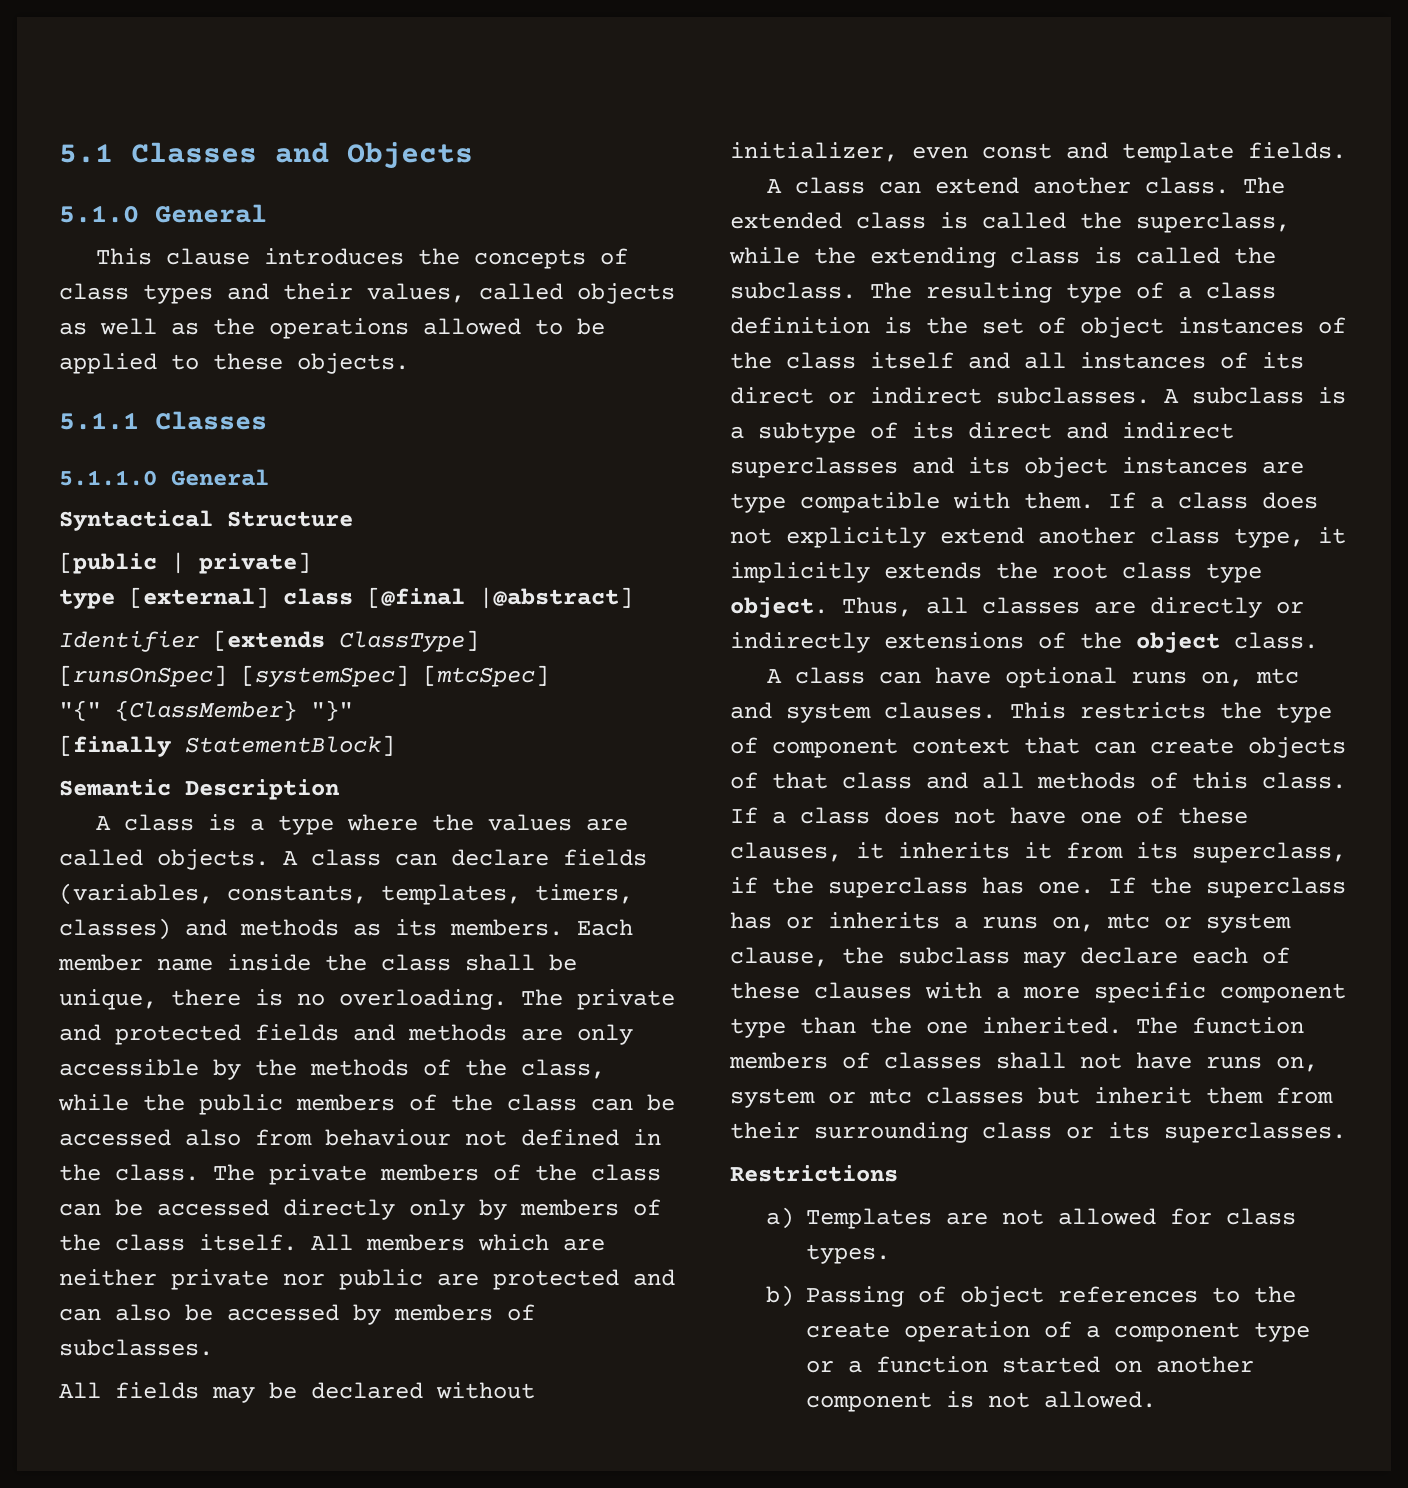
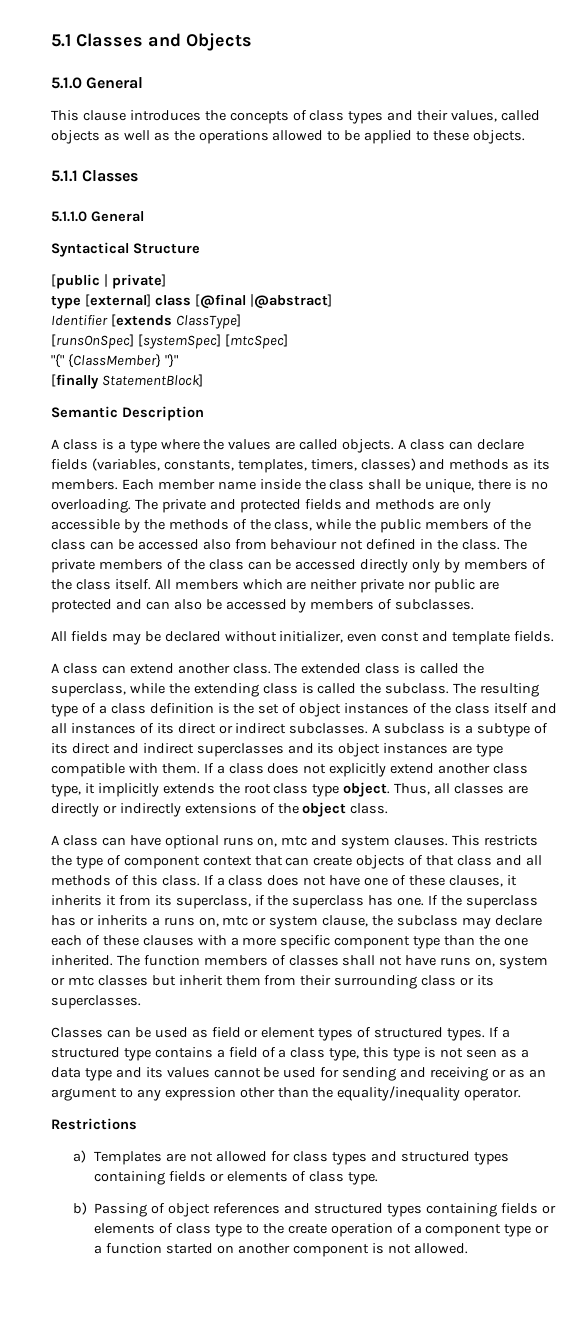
(1346, 1132) none -> [51,1027,510,1041] [51,1047,529,1061] [51,1067,546,1081] [51,1086,522,1101] // Classes can be used as field or element types of structured types. If a structured type contains a field of a class type, this type is not seen as a data type and its values cannot be used for sending and receiving or as an argument to any expression other than the equality/inequality operator.
[806,1244,891,1264] types. -> [331,1151,509,1165] [94,1171,378,1185] types and structured types containing fields or elements of class type.
(1199, 1294) none -> [283,1203,556,1217] [94,1223,243,1237] and structured types containing fields or elements of class type

